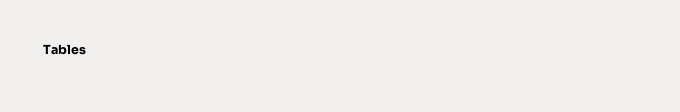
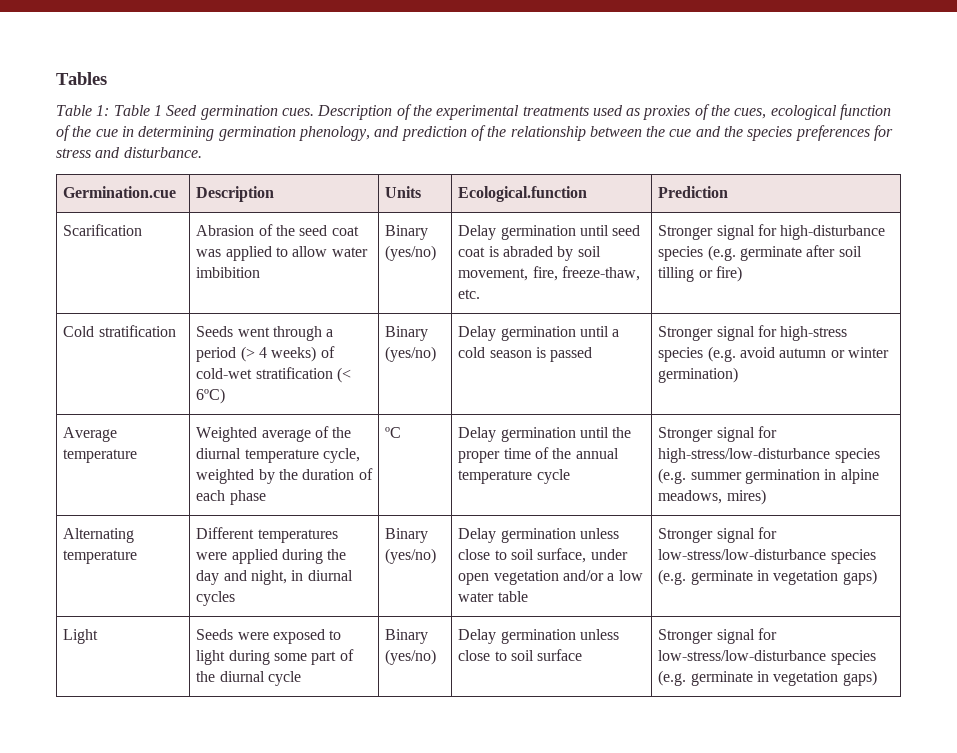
(86, 49) none -> [56,104,892,120] [56,125,894,141] [56,147,202,158] [63,186,177,198] [196,186,275,202] [385,186,422,198] [458,186,588,202] [658,186,729,198] [63,224,143,236] [196,224,359,236] [196,246,368,261] [196,267,261,278] [385,225,429,240] [385,245,437,261] [458,225,641,240] [458,246,601,261] [458,266,640,281] [458,289,481,299] [658,224,886,240] [658,245,862,261] [658,266,742,282] [63,325,176,337] [196,326,334,341] [196,346,335,362] [196,367,351,383] [196,388,226,404] [385,326,429,341] [385,346,437,362] [458,326,620,341] [458,347,593,362] [658,325,848,341] [658,346,889,362] [658,367,739,383] [63,427,118,442] [63,449,138,463] [196,426,352,442] [196,448,360,463] [196,468,373,484] [196,490,266,505] [385,427,402,438] [458,427,632,442] [458,447,619,463] [458,469,570,484] [658,426,777,442] [658,448,880,463] [658,468,879,484] [658,489,766,505] [63,528,135,543] [63,550,138,564] [196,527,338,543] [196,549,347,564] [196,570,353,585] [196,591,236,606] [385,528,429,543] [385,548,437,564] [458,528,619,543] [458,548,628,563] [458,570,643,585] [458,591,528,602] [658,527,777,543] [658,549,876,564] [658,569,877,585] [63,629,99,644] [196,629,342,644] [196,649,354,665] [196,671,301,686] [385,629,429,644] [385,649,437,665] [458,629,619,644] [458,649,583,661] [658,628,777,644] [658,650,876,665] [658,670,877,686] // Table 1: Table 1 Seed germination cues. Description of the experimental treatments used as proxies of the cues, ecological function of the cue in determining germination phenology, and prediction of the relationship between the cue and the species preferences for stress and disturbance. // Germination.cue | Description | Units | Ecological.function | Prediction // Scarification | Abrasion of the seed coat was applied to allow water imbibition | Binary (yes/no) | Delay germination until seed coat is abraded by soil movement, fire, freeze-thaw, etc. | Stronger signal for high-disturbance species (e.g. germinate after soil tilling or fire) // Cold stratification | Seeds went through a period (> 4 weeks) of cold-wet stratification (< 6ºC) | Binary (yes/no) | Delay germination until a cold season is passed | Stronger signal for high-stress species (e.g. avoid autumn or winter germination) // Average temperature | Weighted average of the diurnal temperature cycle, weighted by the duration of each phase | ºC | Delay germination until the proper time of the annual temperature cycle | Stronger signal for high-stress/low-disturbance species (e.g. summer germination in alpine meadows, mires) // Alternating temperature | Different temperatures were applied during the day and night, in diurnal cycles | Binary (yes/no) | Delay germination unless close to soil surface, under open vegetation and/or a low water table | Stronger signal for low-stress/low-disturbance species (e.g. germinate in vegetation gaps) // Light | Seeds were exposed to light during some part of the diurnal cycle | Binary (yes/no) | Delay germination unless close to soil surface | Stronger signal for low-stress/low-disturbance species (e.g. germinate in vegetation gaps)

